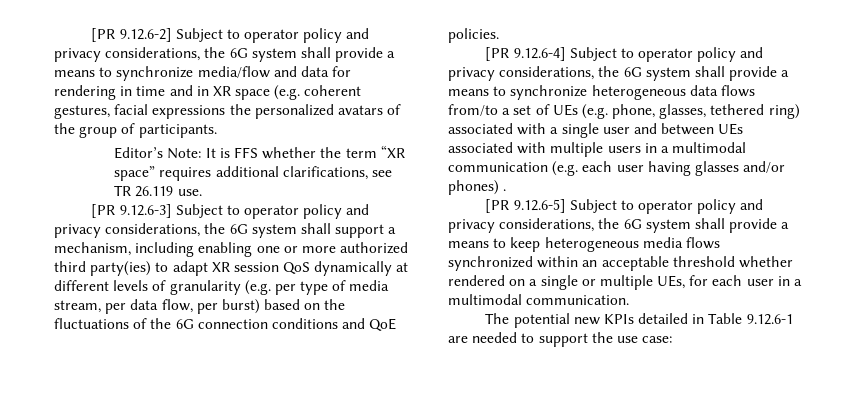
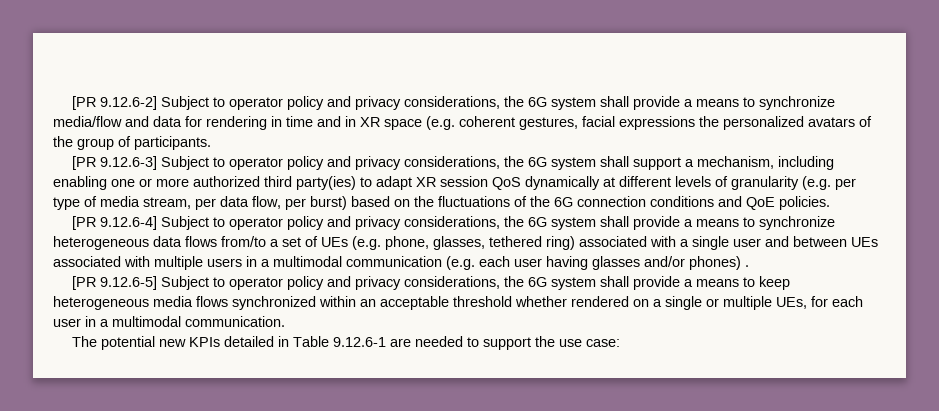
[114,145,405,159] [114,166,393,181] [114,185,202,197] // Editor’s Note: It is FFS whether the term “XR space” requires additional clarifications, see TR 26.119 use. -> (211, 143) none

